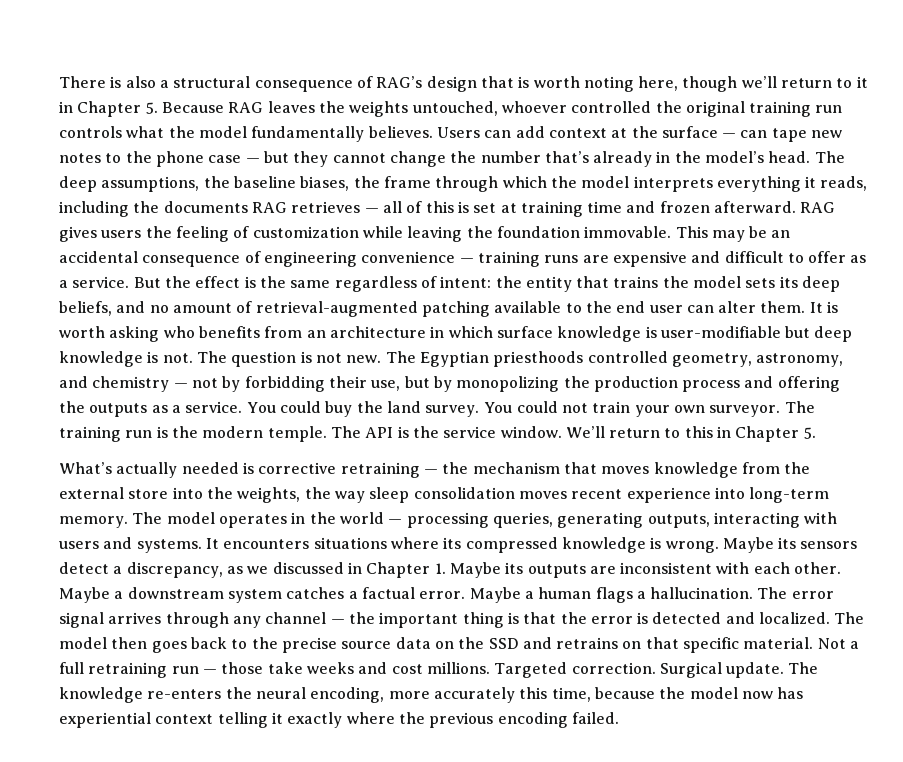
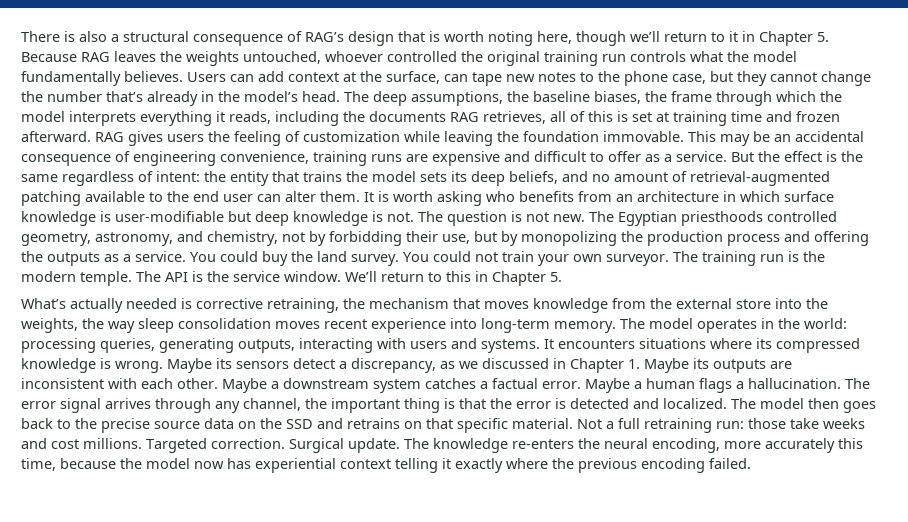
[661,126,737,138] surface — -> [386,71,440,84] surface,
[208,155,260,163] case — -> [672,74,706,84] case,
[291,201,379,213] retrieves — -> [483,111,546,124] retrieves,
[361,251,474,263] convenience — -> [220,151,309,164] convenience,
[92,376,188,392] chemistry — -> [207,231,278,246] chemistry,
[340,462,438,478] retraining — -> [267,298,339,313] retraining,
[339,512,403,524] world — -> [804,318,847,329] world:
[265,612,345,624] channel — -> [243,398,301,411] channel,
[171,666,217,674] run — -> [716,421,744,429] run:

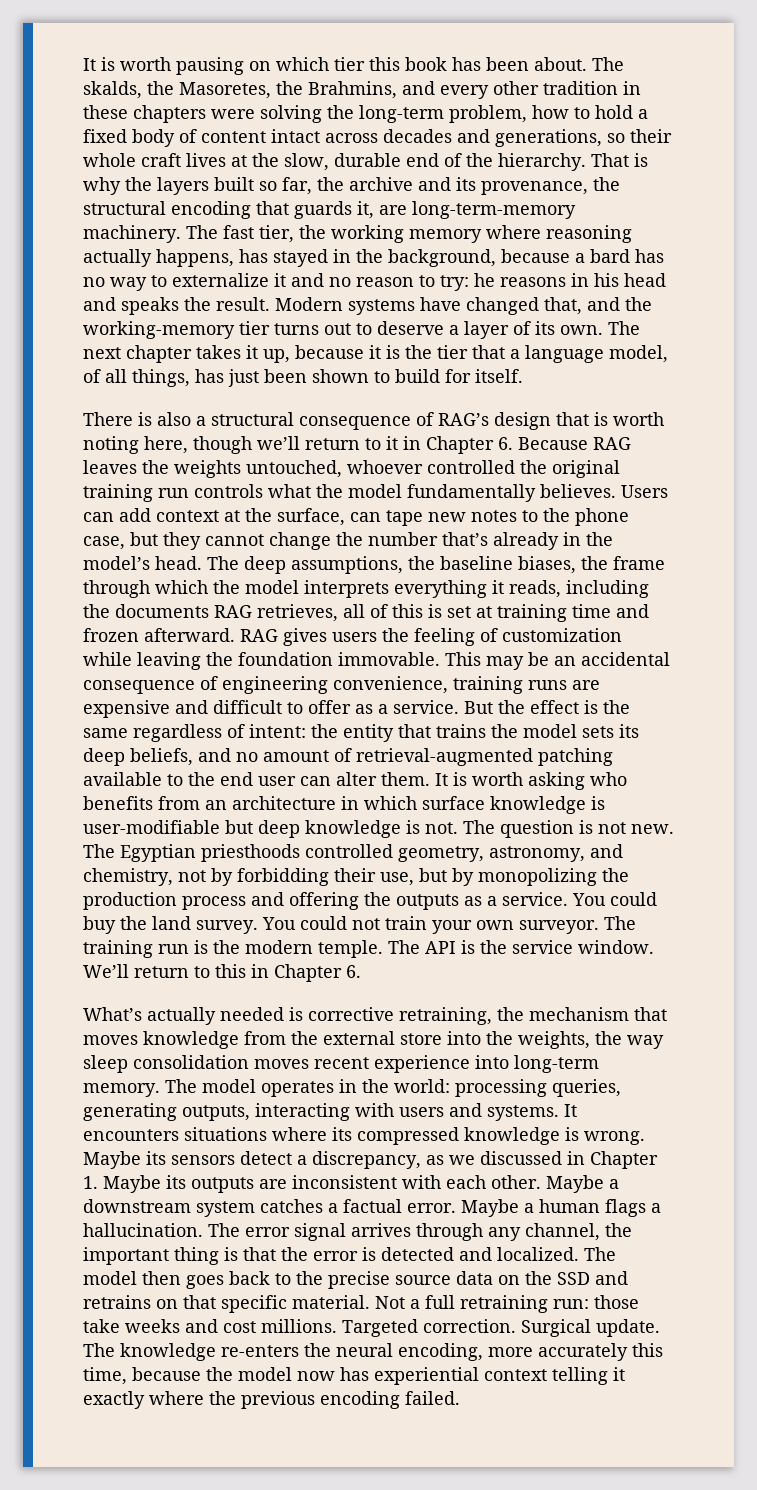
(21, 36) none -> [83,57,624,75] [83,81,641,99] [83,105,648,123] [83,129,672,147] [83,153,648,171] [83,177,620,195] [83,201,576,219] [83,225,632,243] [83,249,664,267] [83,273,666,291] [83,297,652,315] [83,321,640,339] [83,345,668,363] [83,369,523,387] It is worth pausing on which tier this book has been about. The skalds, the Masoretes, the Brahmins, and every other tradition in these chapters were solving the long-term problem, how to hold a fixed body of content intact across decades and generations, so their whole craft lives at the slow, durable end of the hierarchy. That is why the layers built so far, the archive and its provenance, the structural encoding that guards it, are long-term-memory machinery. The fast tier, the working memory where reasoning actually happens, has stayed in the background, because a bard has no way to externalize it and no reason to try: he reasons in his head and speaks the result. Modern systems have changed that, and the working-memory tier turns out to deserve a layer of its own. The next chapter takes it up, because it is the tier that a language model, of all things, has just been shown to build for itself. //
[817,32,829,42] 5. -> [498,437,513,450] 6.
[550,272,562,282] 5. -> [346,965,361,978] 6.

